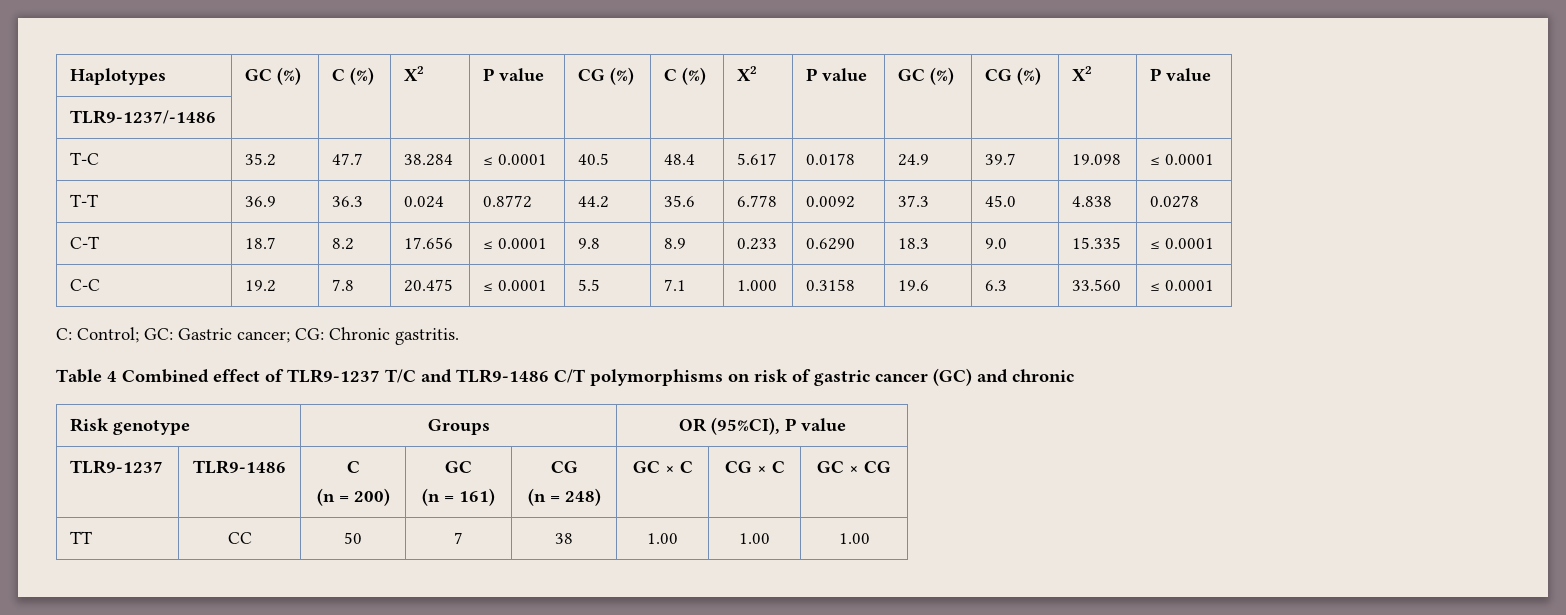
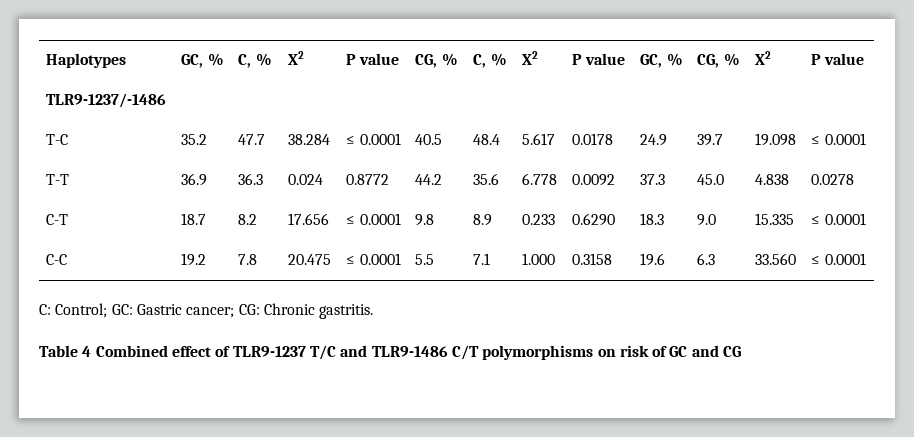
[245,67,302,85] [332,67,375,85] [404,66,425,81] [483,68,545,82] [578,67,635,85] [664,67,707,85] [737,66,758,81] [806,68,868,82] [898,67,955,85] [985,67,1042,85] GC (%) | C (%) | X2 | P value | CG (%) | C (%) | X2 | P value | GC (%) | CG (%) -> [181,53,224,68] [238,53,272,68] [288,51,305,65] [346,53,399,65] [415,53,458,68] [473,53,507,68] [522,51,539,65] [572,53,625,65] [640,53,683,68] [697,53,740,68] GC, % | C, % | X2 | P value | CG, % | C, % | X2 | P value | GC, % | CG, %
[814,368,1074,386] [70,418,191,435] [427,419,490,435] [678,417,846,435] [70,460,164,474] [193,460,286,474] [346,461,360,473] [316,488,390,506] [445,461,472,473] [422,488,495,506] [550,461,578,473] [527,488,601,506] [632,461,693,473] [724,461,785,473] [817,461,891,473] [70,531,93,544] [227,532,252,544] [344,532,362,544] [454,532,463,544] [555,533,573,544] [647,533,678,544] [739,533,770,544] [838,533,870,544] gastric cancer (GC) and chronic // Risk genotype | Groups | OR (95%CI), P value // TLR9-1237 | TLR9-1486 | C // (n = 200) | GC // (n = 161) | CG // (n = 248) | GC × C | CG × C | GC × CG // TT | CC | 50 | 7 | 38 | 1.00 | 1.00 | 1.00 -> [669,345,742,357] GC and CG

